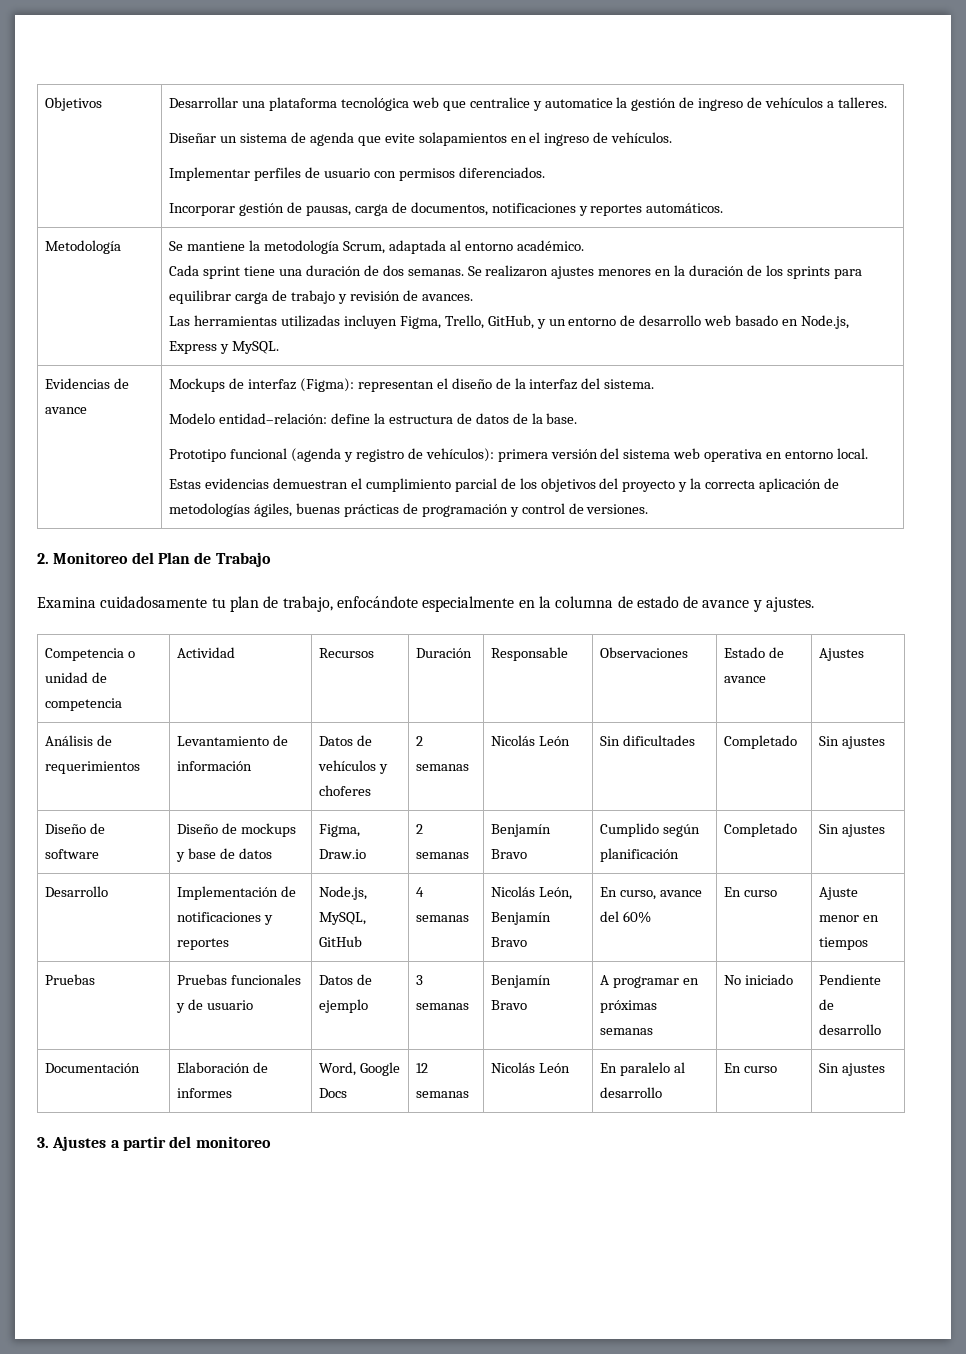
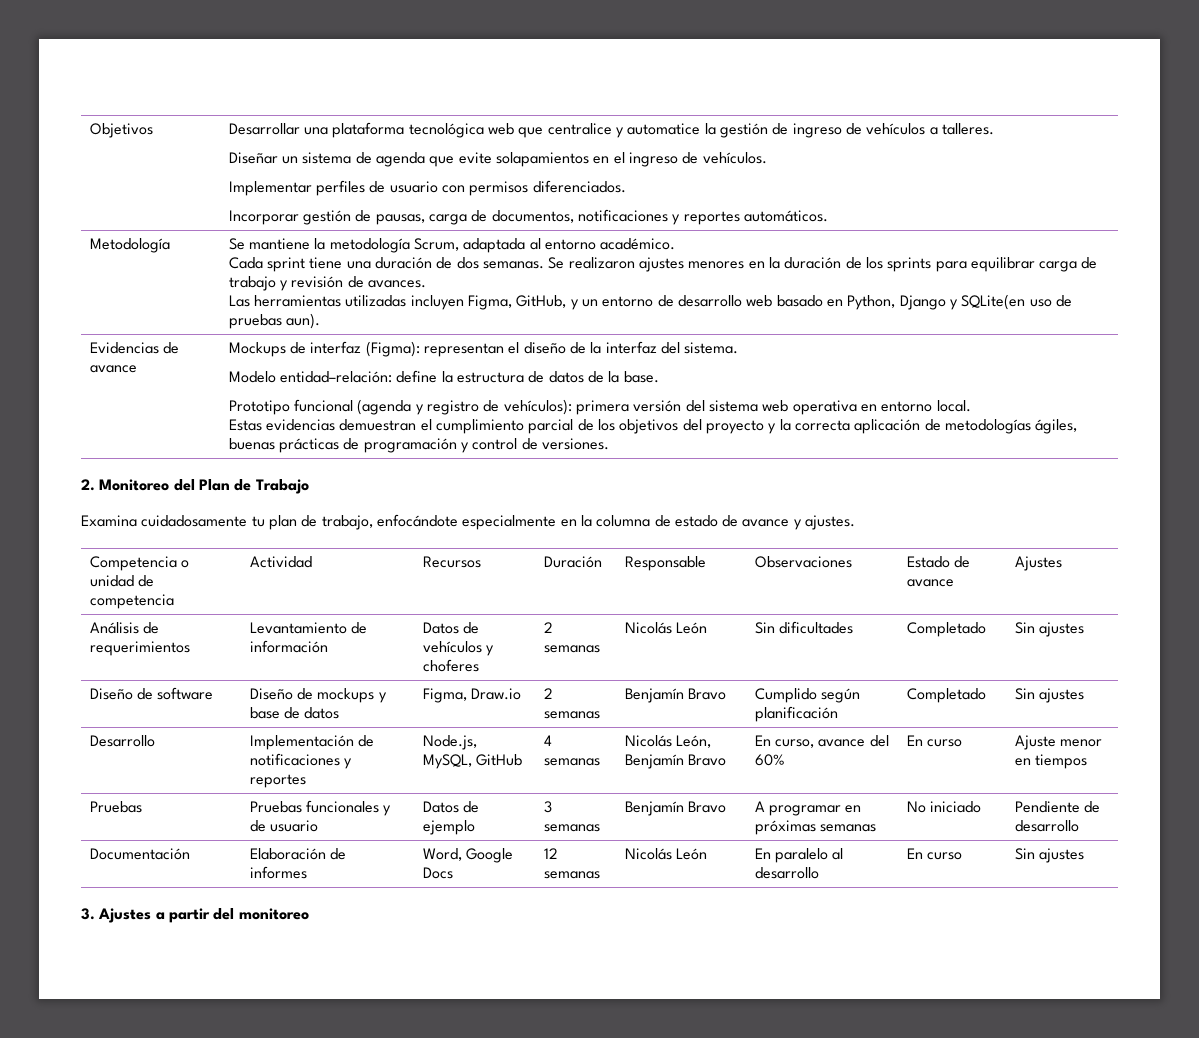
[444,315,484,329] Trello, -> (513, 302) none
[800,315,849,329] [169,341,280,354] Node.js, Express y MySQL. -> [847,294,1072,310] [228,313,321,329] Python, Django y SQLite(en uso de pruebas aun).

